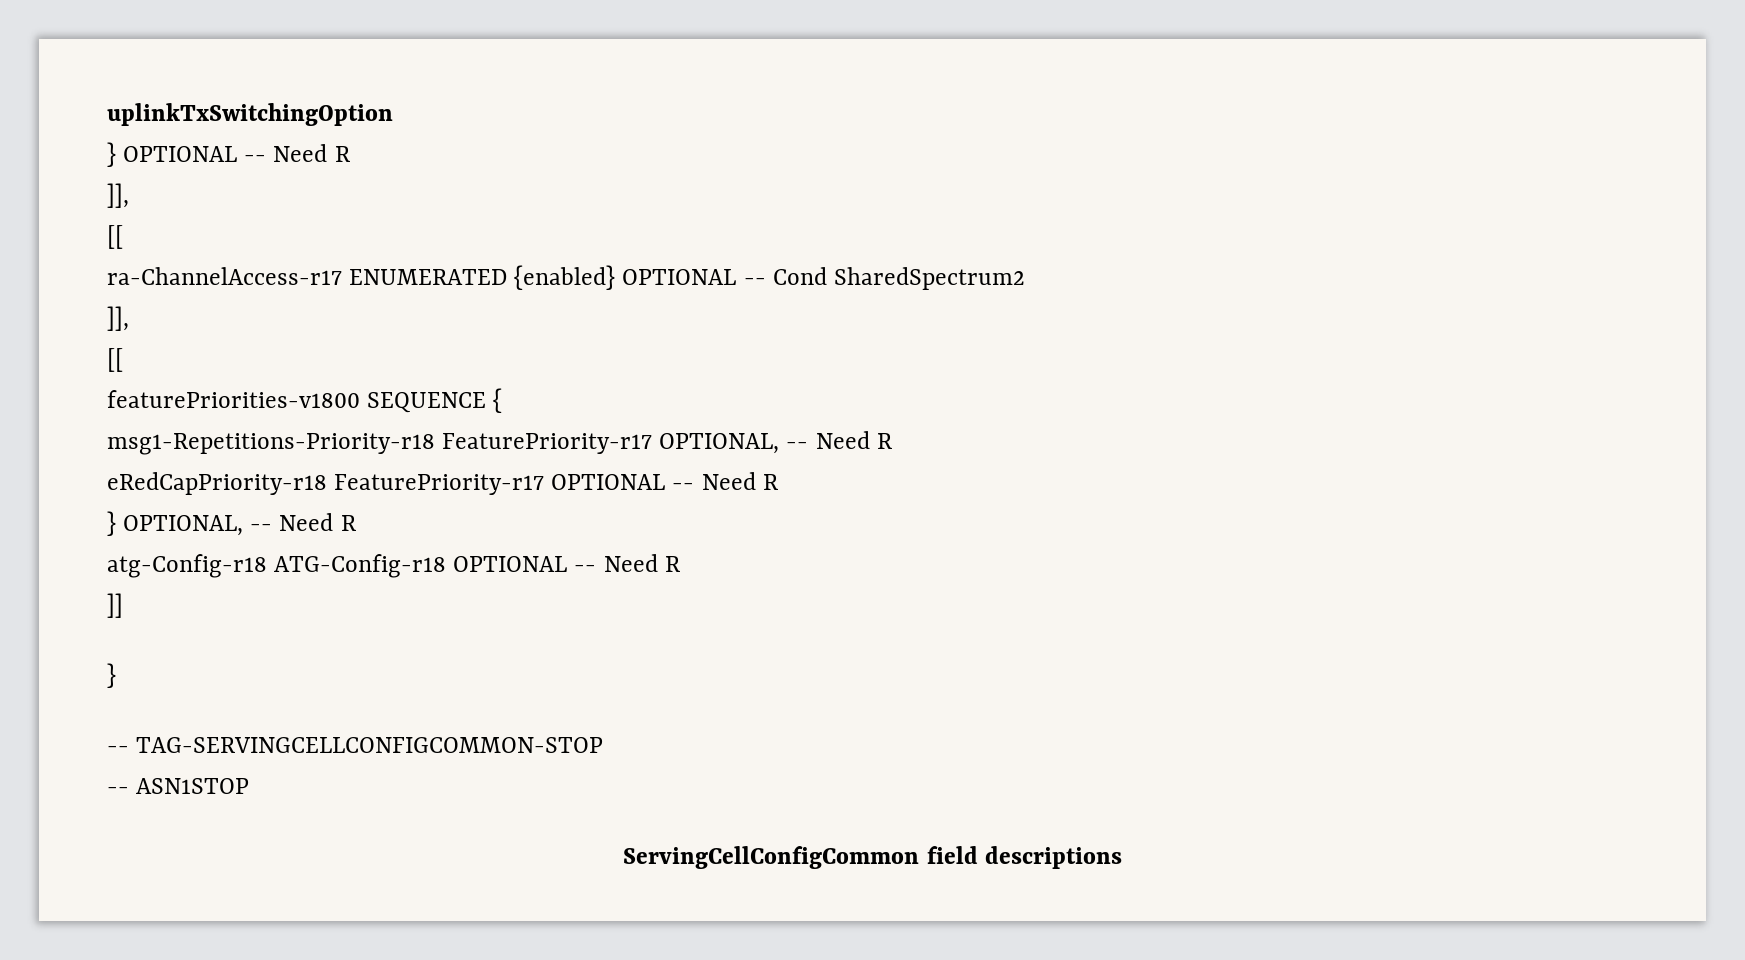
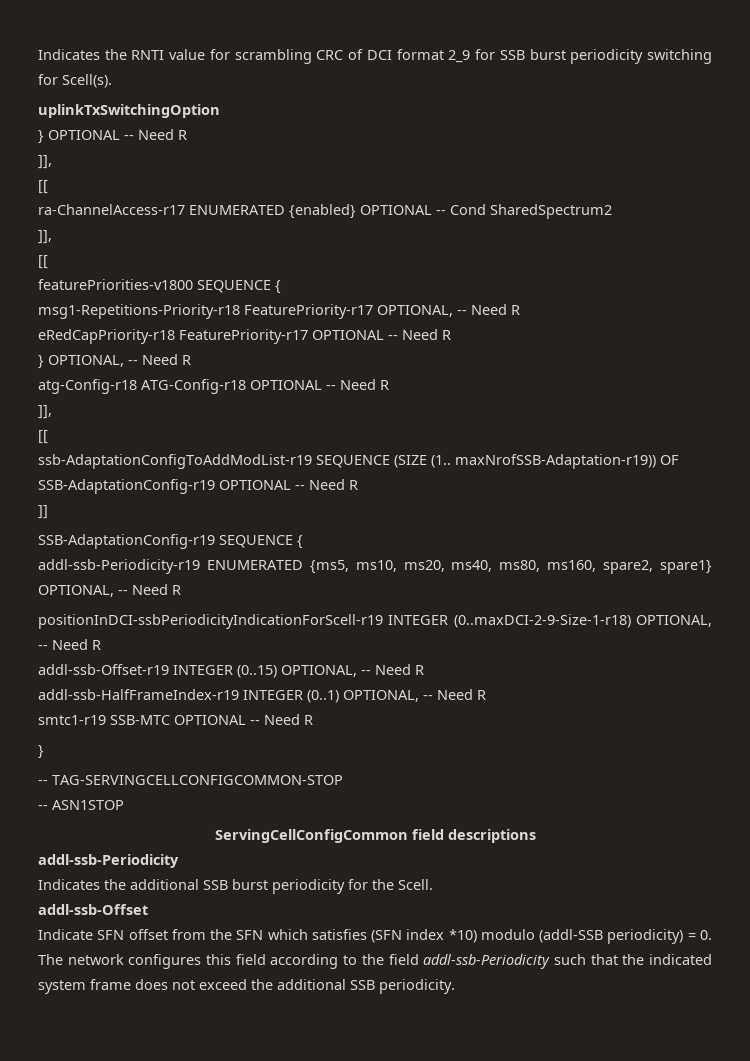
(107, 114) none -> [38,49,713,64] [38,74,112,88] Indicates the RNTI value for scrambling CRC of DCI format 2_9 for SSB burst periodicity switching for Scell(s). //
[107,593,123,618] ]] -> [38,405,52,419] [38,430,48,444] [38,454,679,469] [38,479,358,494] [38,505,48,519] [38,534,303,549] [38,559,713,574] [38,584,181,597] [38,614,712,629] [38,639,101,650] [38,664,424,678] [38,689,486,703] [38,714,313,725] ]], // [[ // ssb-AdaptationConfigToAddModList-r19 SEQUENCE (SIZE (1.. maxNrofSSB-Adaptation-r19)) OF SSB-AdaptationConfig-r19 OPTIONAL -- Need R // ]] // SSB-AdaptationConfig-r19 SEQUENCE { // addl-ssb-Periodicity-r19 ENUMERATED {ms5, ms10, ms20, ms40, ms80, ms160, spare2, spare1} OPTIONAL, -- Need R // positionInDCI-ssbPeriodicityIndicationForScell-r19 INTEGER (0..maxDCI-2-9-Size-1-r18) OPTIONAL, -- Need R // addl-ssb-Offset-r19 INTEGER (0..15) OPTIONAL, -- Need R // addl-ssb-HalfFrameIndex-r19 INTEGER (0..1) OPTIONAL, -- Need R // smtc1-r19 SSB-MTC OPTIONAL -- Need R
(1122, 857) none -> [38,854,179,868] [38,879,433,894] [38,904,148,915] [38,929,712,944] [38,954,713,969] [38,979,455,994] // addl-ssb-Periodicity // Indicates the additional SSB burst periodicity for the Scell. // addl-ssb-Offset // Indicate SFN offset from the SFN which satisfies (SFN index *10) modulo (addl-SSB periodicity) = 0. The network configures this field according to the field addl-ssb-Periodicity such that the indicated system frame does not exceed the additional SSB periodicity.

